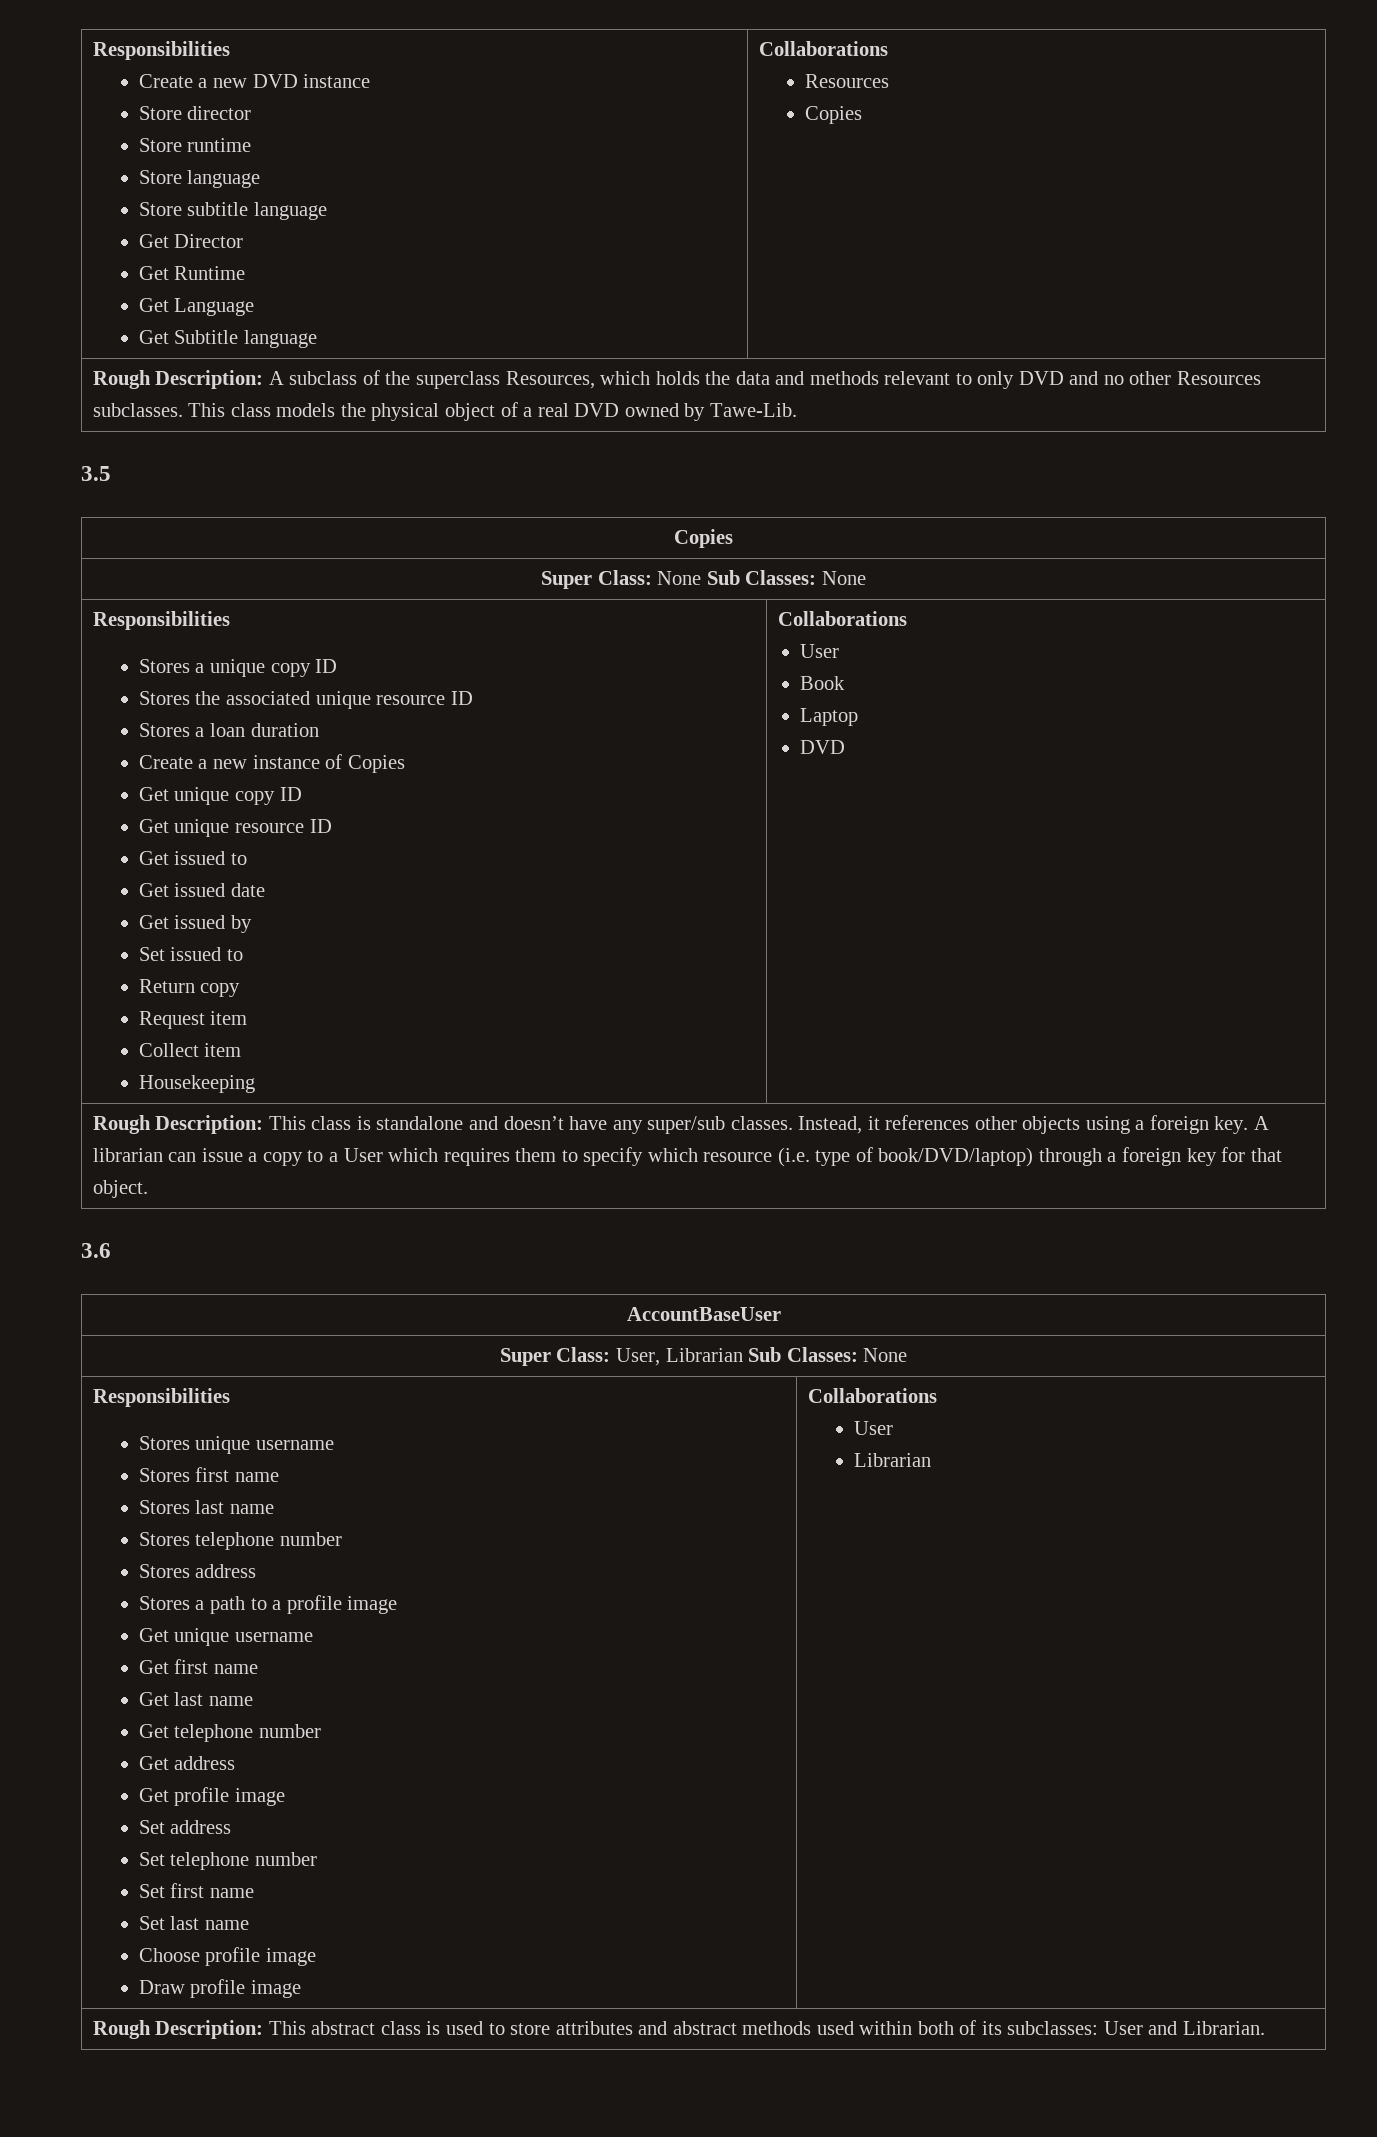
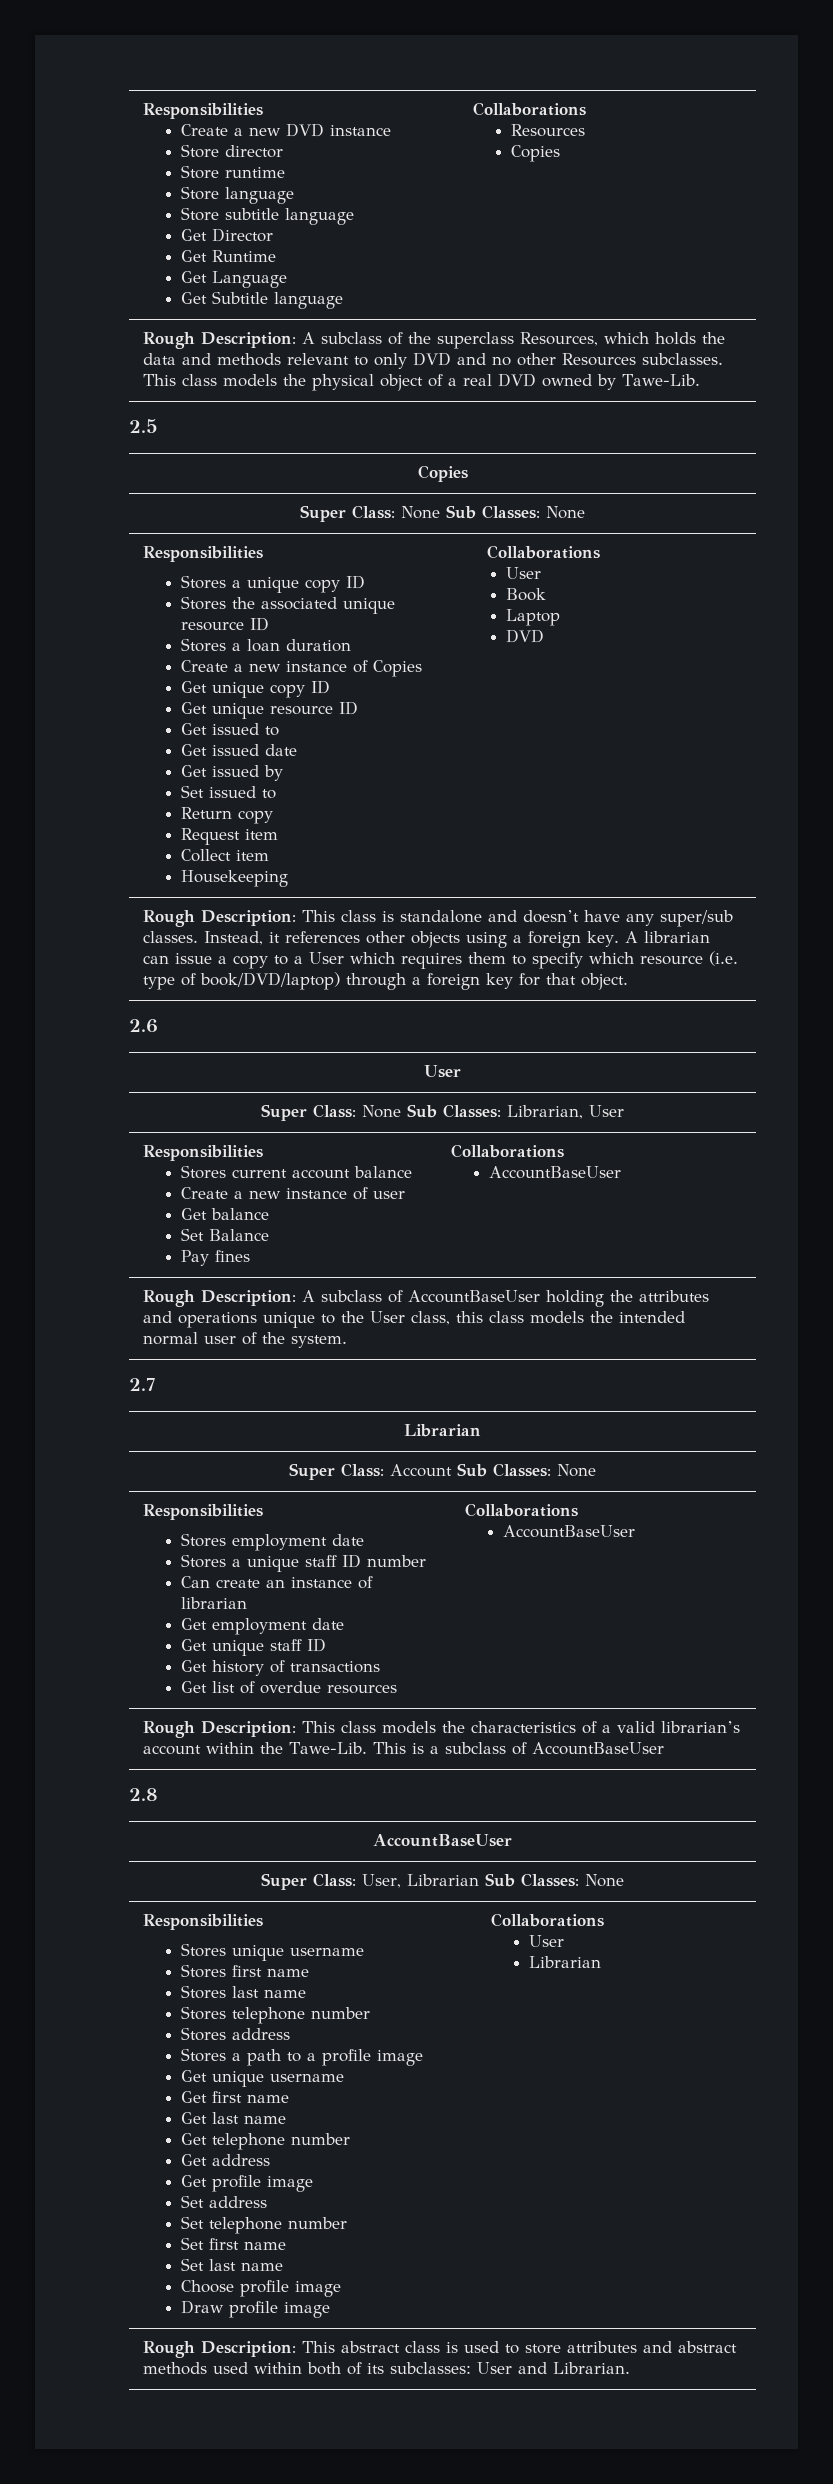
[81,466,111,481] 3.5 -> [129,419,158,433] 2.5
[81,1243,111,1258] 3.6 -> [129,1019,158,1033] [424,1065,461,1078] [261,1104,624,1121] [143,1145,264,1161] [180,1165,412,1179] [180,1187,405,1200] [180,1208,269,1220] [180,1228,269,1241] [180,1250,250,1266] [451,1144,565,1158] [488,1166,621,1179] [143,1290,710,1307] [143,1311,686,1328] [143,1332,348,1348] [129,1378,155,1391] [404,1424,481,1437] [289,1463,596,1480] [143,1504,264,1520] [180,1533,364,1551] [180,1554,426,1572] [180,1576,373,1589] [180,1597,247,1609] [180,1618,344,1635] [180,1638,326,1656] [180,1660,380,1676] [180,1681,397,1694] [465,1503,579,1517] [502,1525,635,1538] [143,1721,741,1738] [143,1742,665,1755] [129,1788,158,1801] 2.6 // User // Super Class: None Sub Classes: Librarian, User // Responsibilities // Stores current account balance // Create a new instance of user // Get balance // Set Balance // Pay fines | Collaborations // AccountBaseUser // Rough Description: A subclass of AccountBaseUser holding the attributes and operations unique to the User class, this class models the intended normal user of the system. // 2.7 // Librarian // Super Class: Account Sub Classes: None // Responsibilities // Stores employment date // Stores a unique staff ID number // Can create an instance of librarian // Get employment date // Get unique staff ID // Get history of transactions // Get list of overdue resources | Collaborations // AccountBaseUser // Rough Description: This class models the characteristics of a valid librarian’s account within the Tawe-Lib. This is a subclass of AccountBaseUser // 2.8

